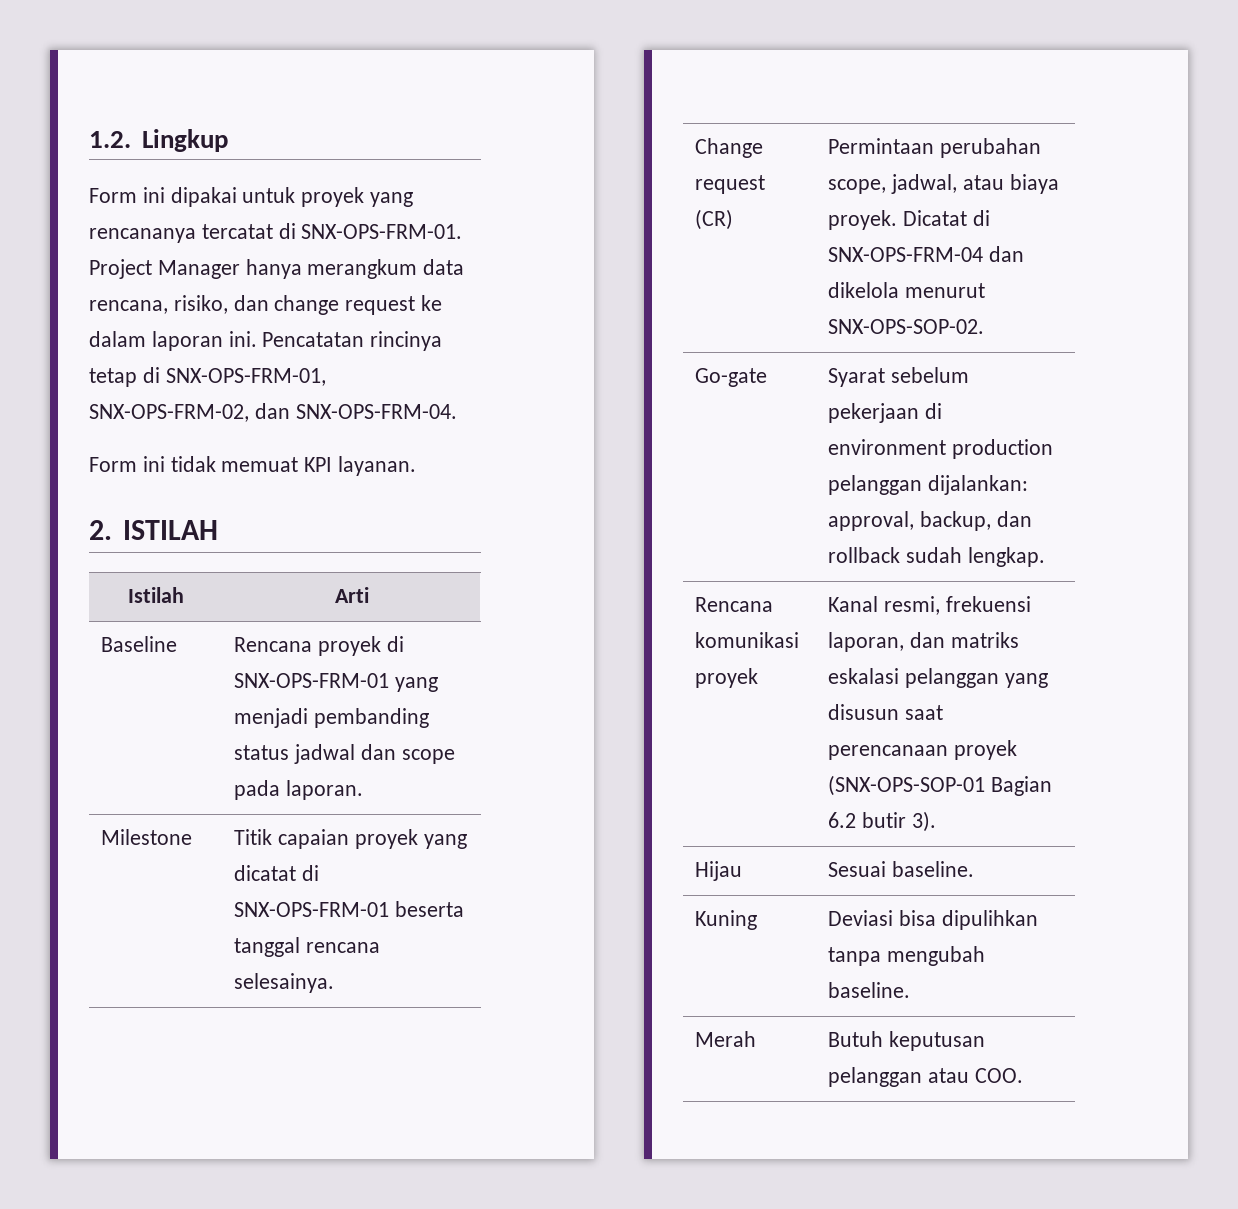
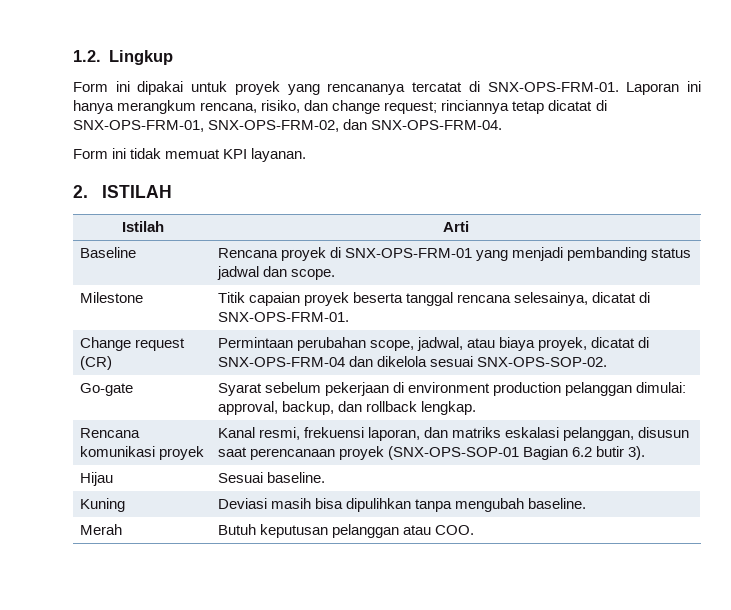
[89,259,240,279] Project Manager -> [626,81,702,95] Laporan ini
[423,259,465,275] data -> (197, 107) none
[345,295,443,315] [89,331,443,351] [89,368,137,387] request ke dalam laporan ini. Pencatatan rincinya tetap -> [384,100,593,114] request; rinciannya tetap dicatat
[401,749,455,764] [234,780,364,800] scope pada laporan. -> [291,269,336,280] scope.
[423,834,467,849] [234,865,320,881] [234,901,465,917] [234,937,381,957] [234,973,335,993] yang dicatat di SNX-OPS-FRM-01 beserta tanggal rencana selesainya. -> [353,292,651,306] [218,312,350,322] beserta tanggal rencana selesainya, dicatat di SNX-OPS-FRM-01.
[828,210,968,230] proyek. Dicatat -> [538,337,636,351] proyek, dicatat
[905,283,986,298] menurut -> [430,356,474,367] sesuai
[928,475,1029,495] dijalankan: -> [636,382,687,393] dimulai:
[906,547,963,563] sudah -> (418, 406) none
[905,668,1048,688] pelanggan yang -> [563,427,635,441] pelanggan,
(894, 918) none -> [271,498,312,509] masih

